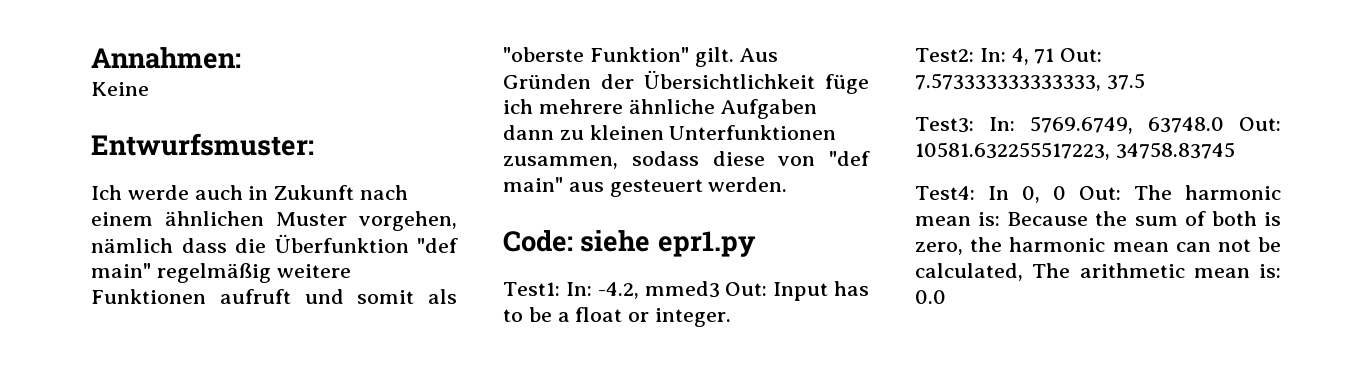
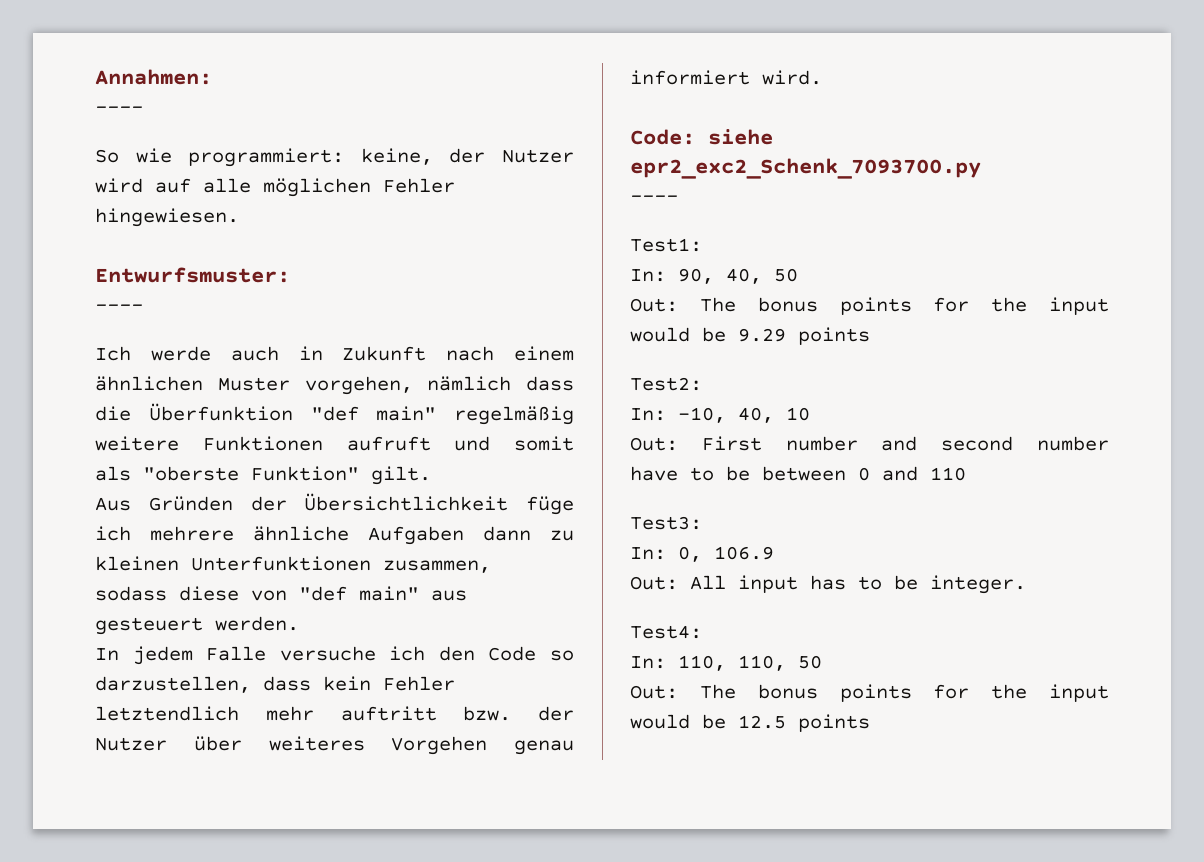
[91,82,149,96] Keine -> [95,106,143,113] [95,148,574,167] [95,178,455,197] [95,208,239,227] ---- // So wie programmiert: keine, der Nutzer wird auf alle möglichen Fehler hingewiesen.
(314, 144) none -> [95,304,143,311] // ----
(734, 57) none -> (431, 475) //
(788, 184) none -> [95,646,574,665] [95,676,455,693] [95,706,574,721] [95,736,574,755] [630,70,822,85] // In jedem Falle versuche ich den Code so darzustellen, dass kein Fehler letztendlich mehr auftritt bzw. der Nutzer über weiteres Vorgehen genau informiert wird.
[657,231,756,257] epr1.py -> [630,158,981,179] [630,195,678,202] epr2_exc2_Schenk_7093700.py // ----
[565,281,869,301] [503,307,732,327] [915,48,1103,65] [915,73,1145,91] [915,116,1281,134] [915,142,1235,160] [915,185,1281,203] [915,211,1281,226] [915,237,1281,255] [915,263,1281,281] [915,290,946,304] In: -4.2, mmed3 Out: Input has to be a float or integer. // Test2: In: 4, 71 Out: 7.573333333333333, 37.5 // Test3: In: 5769.6749, 63748.0 Out: 10581.632255517223, 34758.83745 // Test4: In 0, 0 Out: The harmonic mean is: Because the sum of both is zero, the harmonic mean can not be calculated, The arithmetic mean is: 0.0 -> [630,268,798,284] [630,297,1109,315] [630,327,870,345] [630,377,702,391] [630,407,810,423] [630,436,1109,451] [630,466,966,481] [630,516,702,530] [630,546,774,562] [630,575,1026,594] [630,625,702,639] [630,655,822,671] [630,684,1109,702] [630,714,870,732] // In: 90, 40, 50 // Out: The bonus points for the input would be 9.29 points // Test2: // In: -10, 40, 10 // Out: First number and second number have to be between 0 and 110 // Test3: // In: 0, 106.9 // Out: All input has to be integer. // Test4: // In: 110, 110, 50 // Out: The bonus points for the input would be 12.5 points

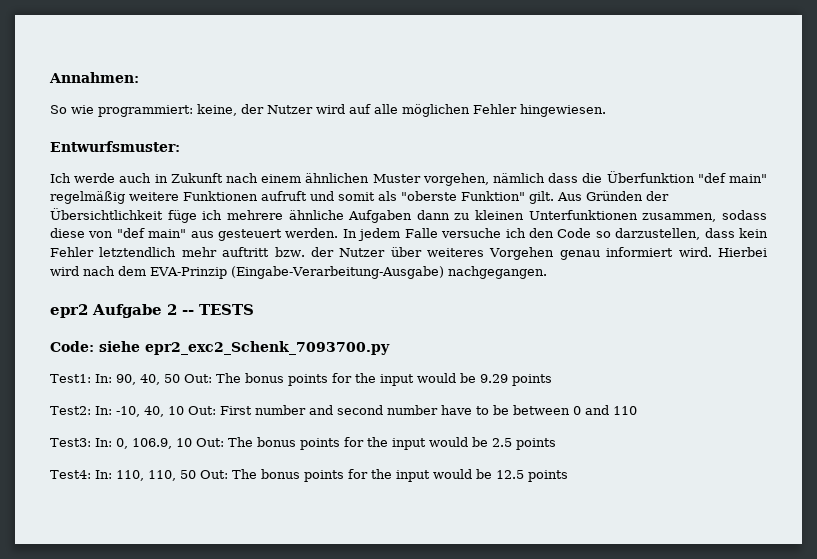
[95,106,143,113] // ---- -> (139, 77) none
[95,304,143,311] // ---- -> (180, 146) none
(431, 475) // -> (554, 197) none
(299, 623) // -> (339, 233) none
(822, 77) none -> [718,247,768,257] [50,266,547,279] [50,304,254,318] Hierbei wird nach dem EVA-Prinzip (Eingabe-Verarbeitung-Ausgabe) nachgegangen. // epr2 Aufgabe 2 -- TESTS
[630,195,678,202] // ---- -> (390, 348) none
(702, 245) // -> (91, 378) none
(798, 275) // -> (180, 378) none
(702, 384) // -> (91, 410) none
(810, 414) // -> (184, 410) none
(702, 523) // -> (91, 442) none
[714,546,774,560] [630,575,1026,594] 106.9 // Out: All input has to be integer. -> [132,437,556,450] 106.9, 10 Out: The bonus points for the input would be 2.5 points
(702, 632) // -> (91, 474) none
(822, 662) // -> (196, 474) none

